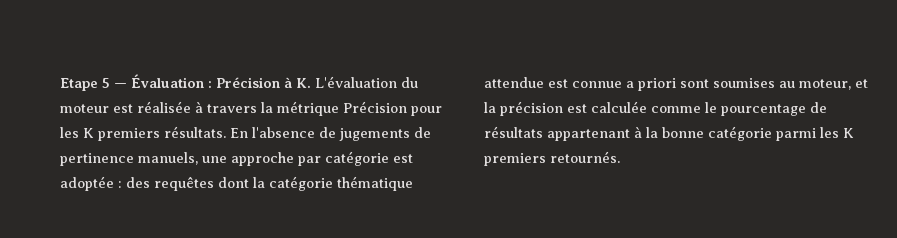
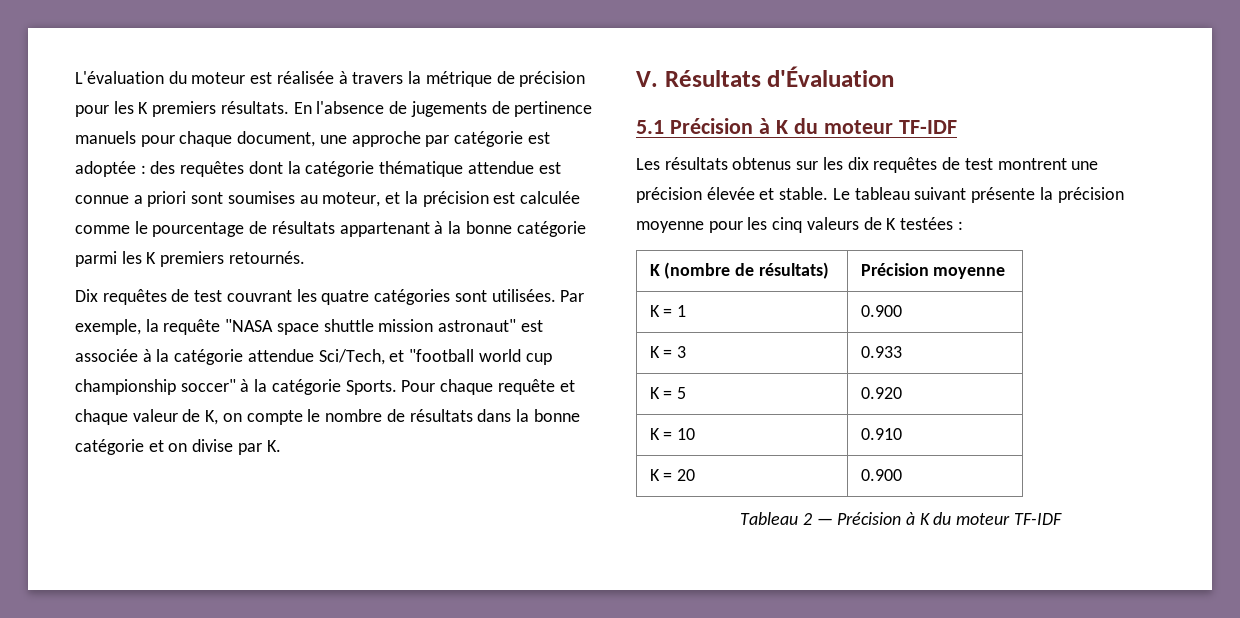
[60,74,311,91] Etape 5 — Évaluation : Précision à K. -> (75, 77) none
[343,101,407,113] Précision -> [496,71,586,87] de précision
[138,152,198,165] manuels, -> [75,131,316,147] manuels pour chaque document,
(620, 157) none -> [75,289,585,305] [75,319,543,335] [75,349,552,365] [75,379,575,395] [75,409,580,425] [75,439,281,455] [636,66,895,87] [636,118,957,134] [636,157,1099,173] [636,187,1124,203] [636,217,963,233] [649,262,829,279] [860,263,1006,279] [649,305,687,317] [860,305,902,317] [649,346,687,358] [860,346,902,358] [649,387,687,399] [860,387,902,399] [649,428,696,440] [860,428,902,440] [649,469,696,481] [860,469,902,481] [740,512,1062,525] // Dix requêtes de test couvrant les quatre catégories sont utilisées. Par exemple, la requête "NASA space shuttle mission astronaut" est associée à la catégorie attendue Sci/Tech, et "football world cup championship soccer" à la catégorie Sports. Pour chaque requête et chaque valeur de K, on compte le nombre de résultats dans la bonne catégorie et on divise par K. // V. Résultats d'Évaluation // 5.1 Précision à K du moteur TF-IDF // Les résultats obtenus sur les dix requêtes de test montrent une précision élevée et stable. Le tableau suivant présente la précision moyenne pour les cinq valeurs de K testées : // K (nombre de résultats) | Précision moyenne // K = 1 | 0.900 // K = 3 | 0.933 // K = 5 | 0.920 // K = 10 | 0.910 // K = 20 | 0.900 // Tableau 2 — Précision à K du moteur TF-IDF

